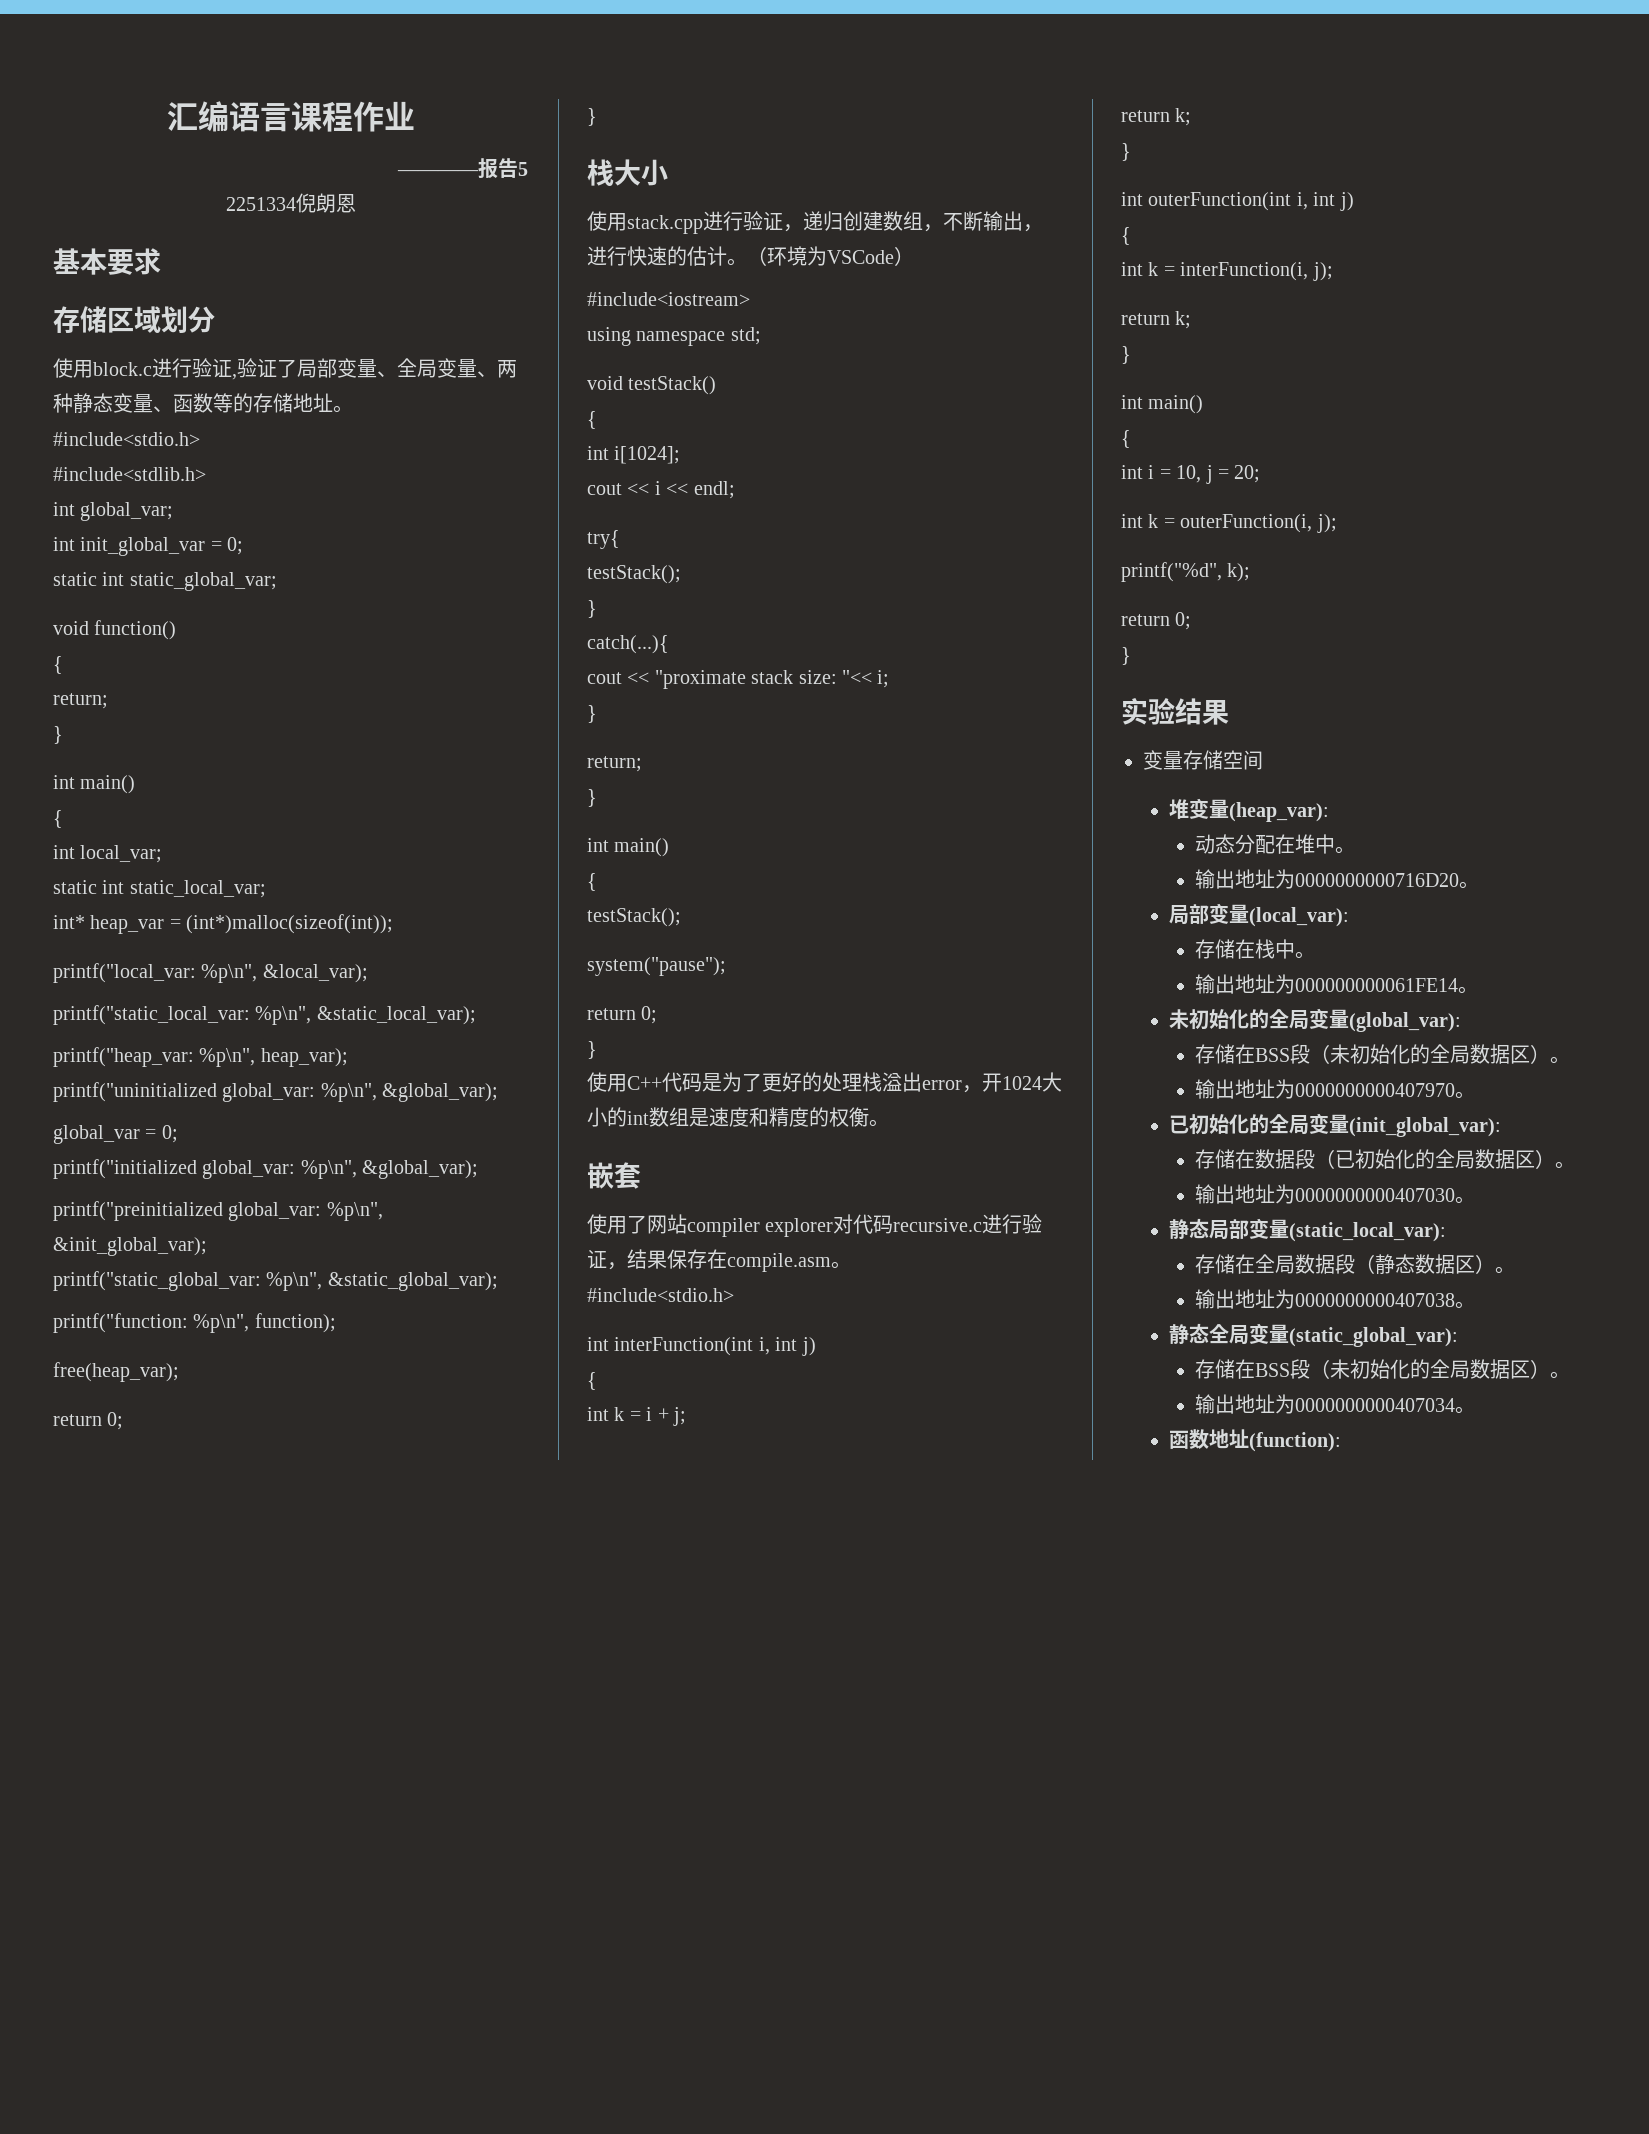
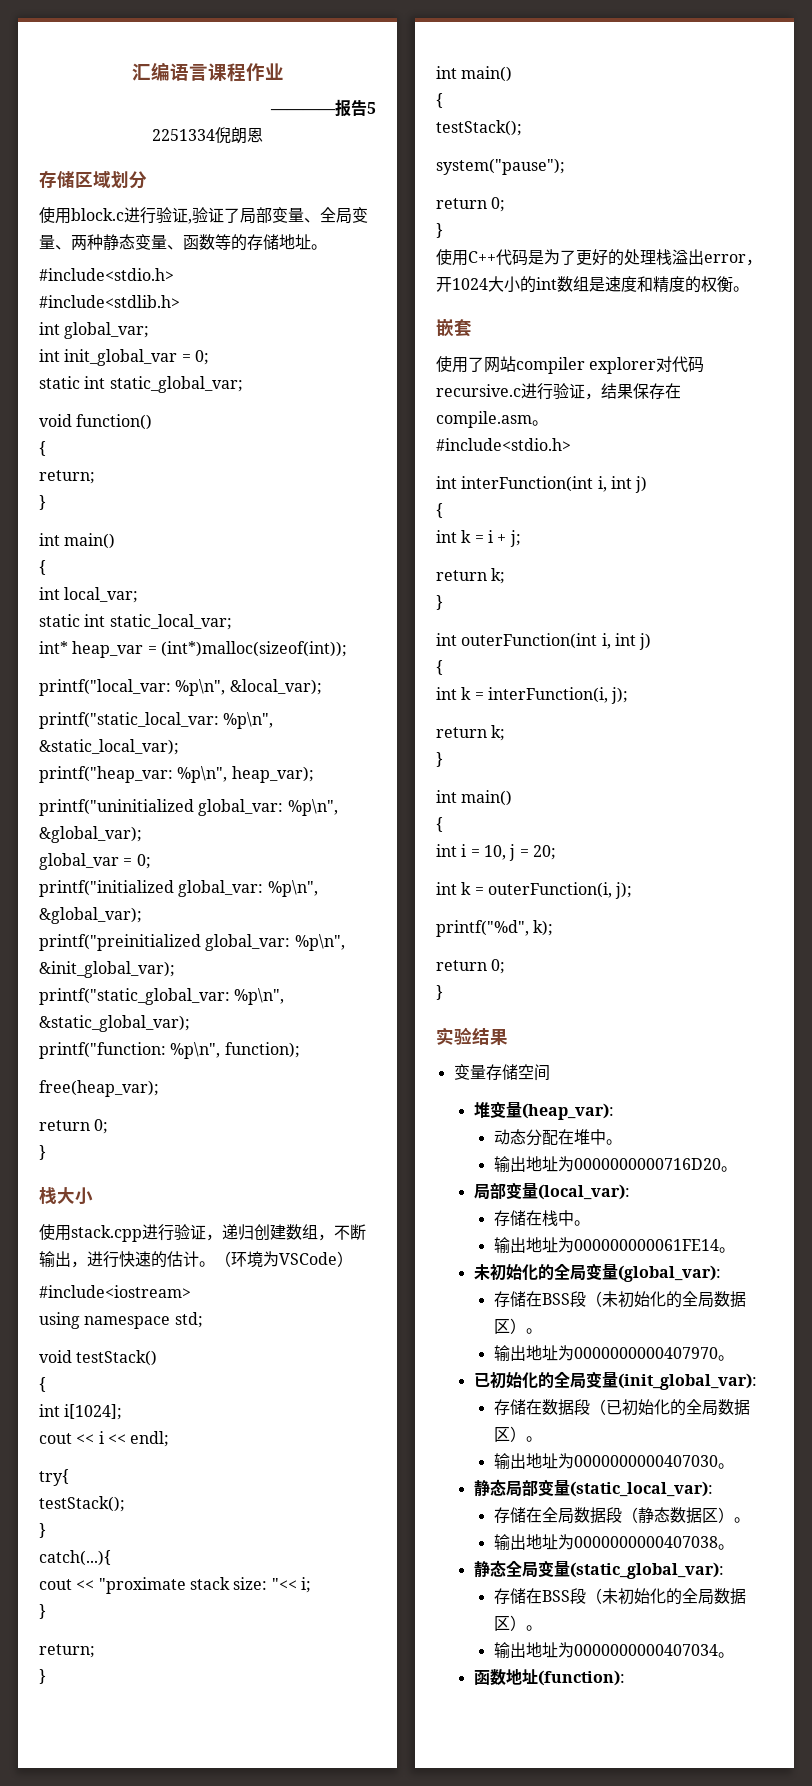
[53,248,161,275] // 基本要求 -> (263, 135) none

